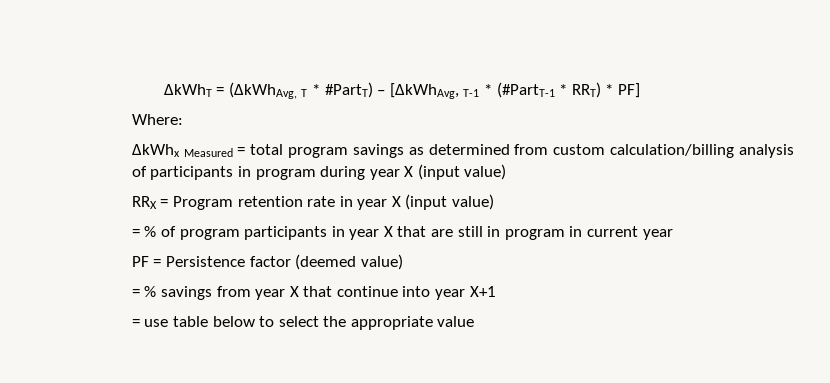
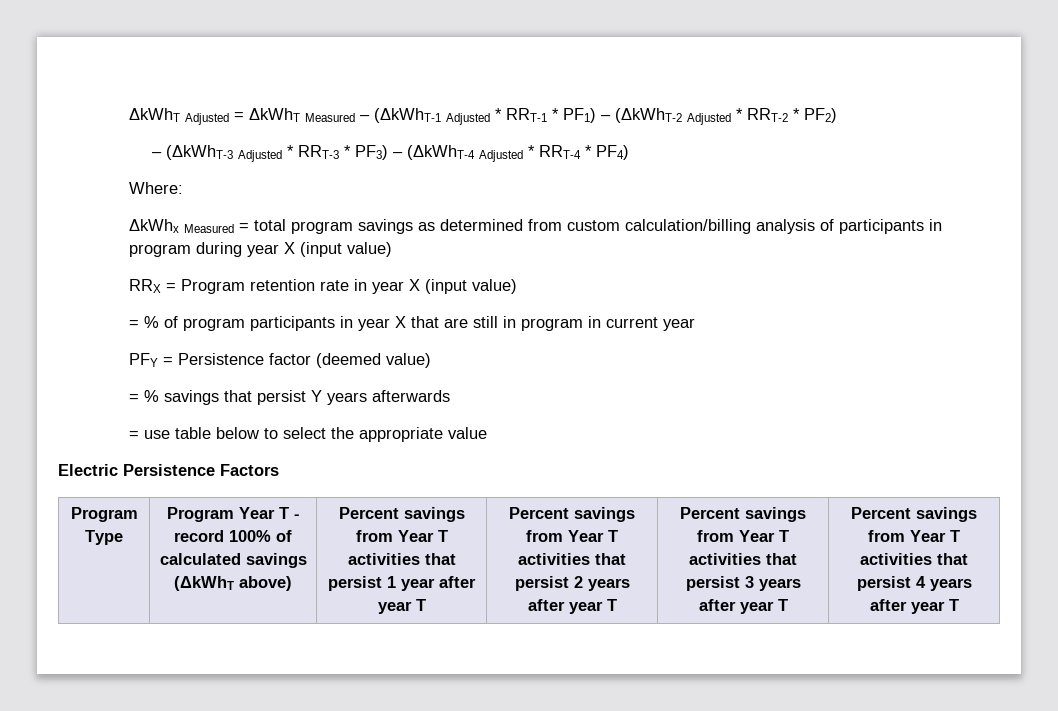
[163,82,640,99] ΔkWhT = (ΔkWhAvg, T * #PartT) – [ΔkWhAvg, T-1 * (#PartT-1 * RRT) * PF] -> [128,108,837,125] [152,145,630,162] ΔkWhT Adjusted = ΔkWhT Measured – (ΔkWhT-1 Adjusted * RRT-1 * PF1) – (ΔkWhT-2 Adjusted * RRT-2 * PF2) // – (ΔkWhT-3 Adjusted * RRT-3 * PF3) – (ΔkWhT-4 Adjusted * RRT-4 * PF4)
[131,256,149,267] PF -> [128,353,158,367] PFY
[216,286,496,300] from year X that continue into year X+1 -> [223,390,450,405] that persist Y years afterwards
(475, 321) none -> [58,464,279,476] [70,507,138,522] [85,530,123,545] [166,507,300,522] [174,530,292,542] [159,553,307,568] [174,576,292,591] [338,507,465,522] [355,530,448,542] [347,553,456,565] [327,576,476,591] [377,599,426,614] [508,507,635,522] [526,530,618,542] [518,553,626,565] [514,576,630,591] [527,599,617,614] [680,507,806,522] [697,530,789,542] [689,553,797,565] [685,576,801,591] [698,599,788,614] [851,507,977,522] [868,530,960,542] [860,553,968,565] [856,576,972,591] [869,599,959,614] // Electric Persistence Factors // Program Type | Program Year T - record 100% of calculated savings (ΔkWhT above) | Percent savings from Year T activities that persist 1 year after year T | Percent savings from Year T activities that persist 2 years after year T | Percent savings from Year T activities that persist 3 years after year T | Percent savings from Year T activities that persist 4 years after year T

